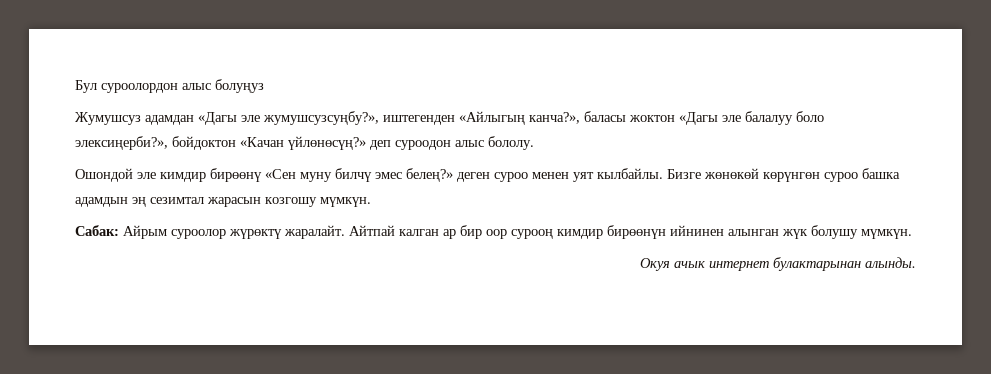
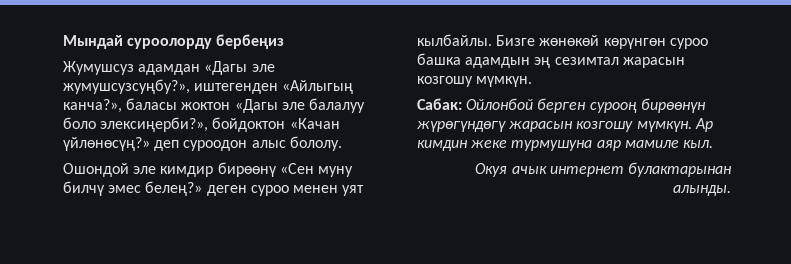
[75,79,264,93] Бул суроолордон алыс болуңуз -> [63,34,285,49] Мындай суроолорду бербеңиз
[123,225,912,239] Айрым суроолор жүрөктү жаралайт. Айтпай калган ар бир оор сурооң кимдир бирөөнүн ийнинен алынган жүк болушу мүмкүн. -> [466,98,706,113] [417,118,713,132] [417,140,713,151] Ойлонбой берген сурооң бирөөнүн жүрөгүндөгү жарасын козгошу мүмкүн. Ар кимдин жеке турмушуна аяр мамиле кыл.

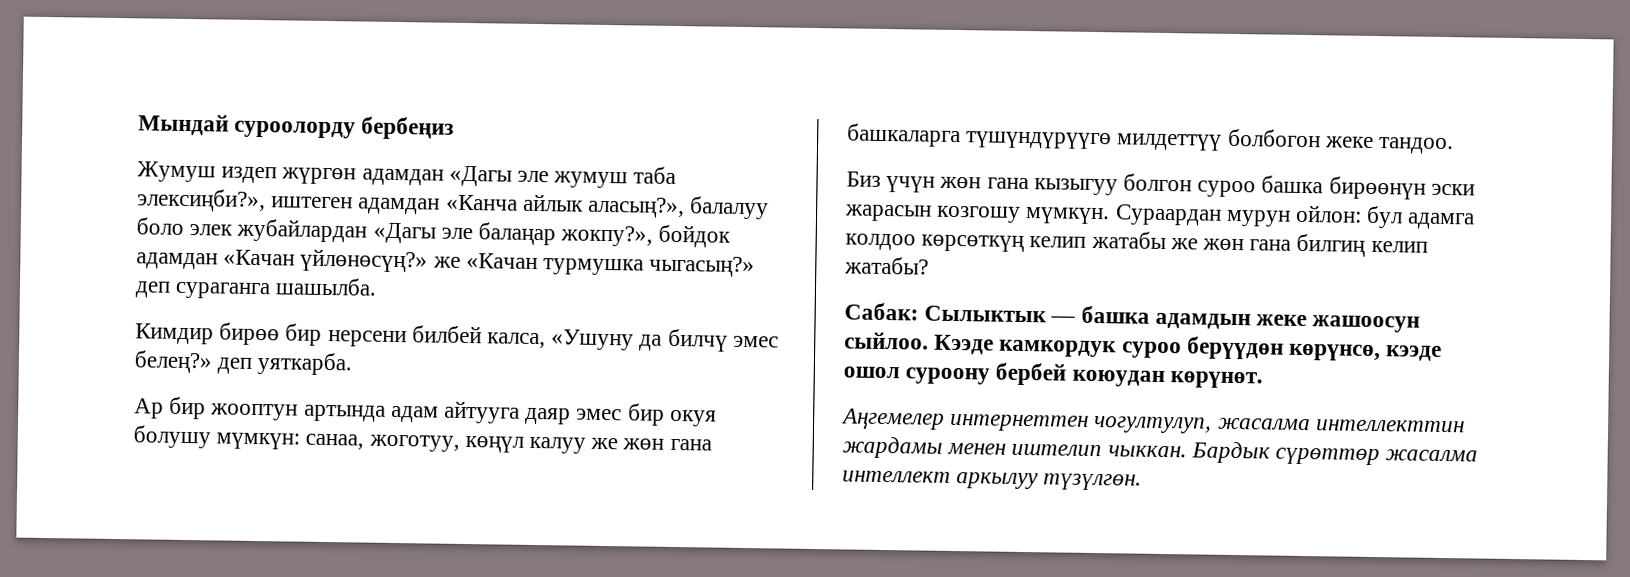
[63,61,275,75] [63,79,354,94] [63,98,365,113] [63,117,340,132] [63,136,342,151] [63,162,353,177] [63,181,365,196] [417,34,708,49] [417,53,685,68] [417,76,533,87] [417,98,706,113] [417,118,713,132] [417,140,713,151] [475,162,732,177] [673,185,731,196] Жумушсуз адамдан «Дагы эле жумушсузсуңбу?», иштегенден «Айлыгың канча?», баласы жоктон «Дагы эле балалуу боло элексиңерби?», бойдоктон «Качан үйлөнөсүң?» деп суроодон алыс бололу. // Ошондой эле кимдир бирөөнү «Сен муну билчү эмес белең?» деген суроо менен уят кылбайлы. Бизге жөнөкөй көрүнгөн суроо башка адамдын эң сезимтал жарасын козгошу мүмкүн. // Сабак: Ойлонбой берген сурооң бирөөнүн жүрөгүндөгү жарасын козгошу мүмкүн. Ар кимдин жеке турмушуна аяр мамиле кыл. // Окуя ачык интернет булактарынан алынды. -> [137,161,677,189] [137,188,770,220] [136,217,732,248] [136,248,756,278] [135,277,378,300] [135,322,779,352] [134,350,354,376] [134,396,717,427] [133,425,712,454] [847,123,1455,155] [846,171,1475,200] [844,204,1476,230] [845,230,1428,257] [844,256,929,275] [844,302,1421,333] [844,331,1443,362] [843,362,1263,389] [841,408,1465,434] [842,436,1479,466] [842,470,1143,491] Жумуш издеп жүргөн адамдан «Дагы эле жумуш таба элексиңби?», иштеген адамдан «Канча айлык аласың?», балалуу боло элек жубайлардан «Дагы эле балаңар жокпу?», бойдок адамдан «Качан үйлөнөсүң?» же «Качан турмушка чыгасың?» деп сураганга шашылба. // Кимдир бирөө бир нерсени билбей калса, «Ушуну да билчү эмес белең?» деп уяткарба. // Ар бир жооптун артында адам айтууга даяр эмес бир окуя болушу мүмкүн: санаа, жоготуу, көңүл калуу же жөн гана башкаларга түшүндүрүүгө милдеттүү болбогон жеке тандоо. // Биз үчүн жөн гана кызыгуу болгон суроо башка бирөөнүн эски жарасын козгошу мүмкүн. Сураардан мурун ойлон: бул адамга колдоо көрсөткүң келип жатабы же жөн гана билгиң келип жатабы? // Сабак: Сылыктык — башка адамдын жеке жашоосун сыйлоо. Кээде камкордук суроо берүүдөн көрүнсө, кээде ошол суроону бербей коюудан көрүнөт. // Аңгемелер интернеттен чогултулуп, жасалма интеллекттин жардамы менен иштелип чыккан. Бардык сүрөттөр жасалма интеллект аркылуу түзүлгөн.

